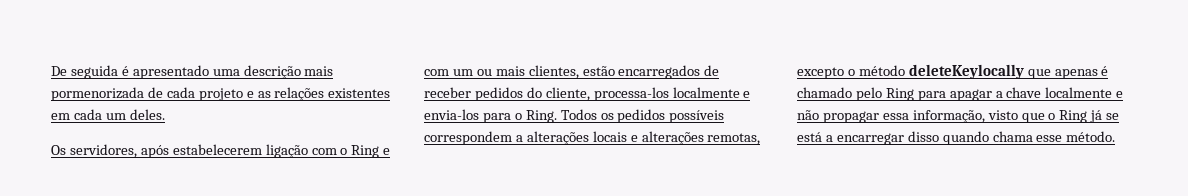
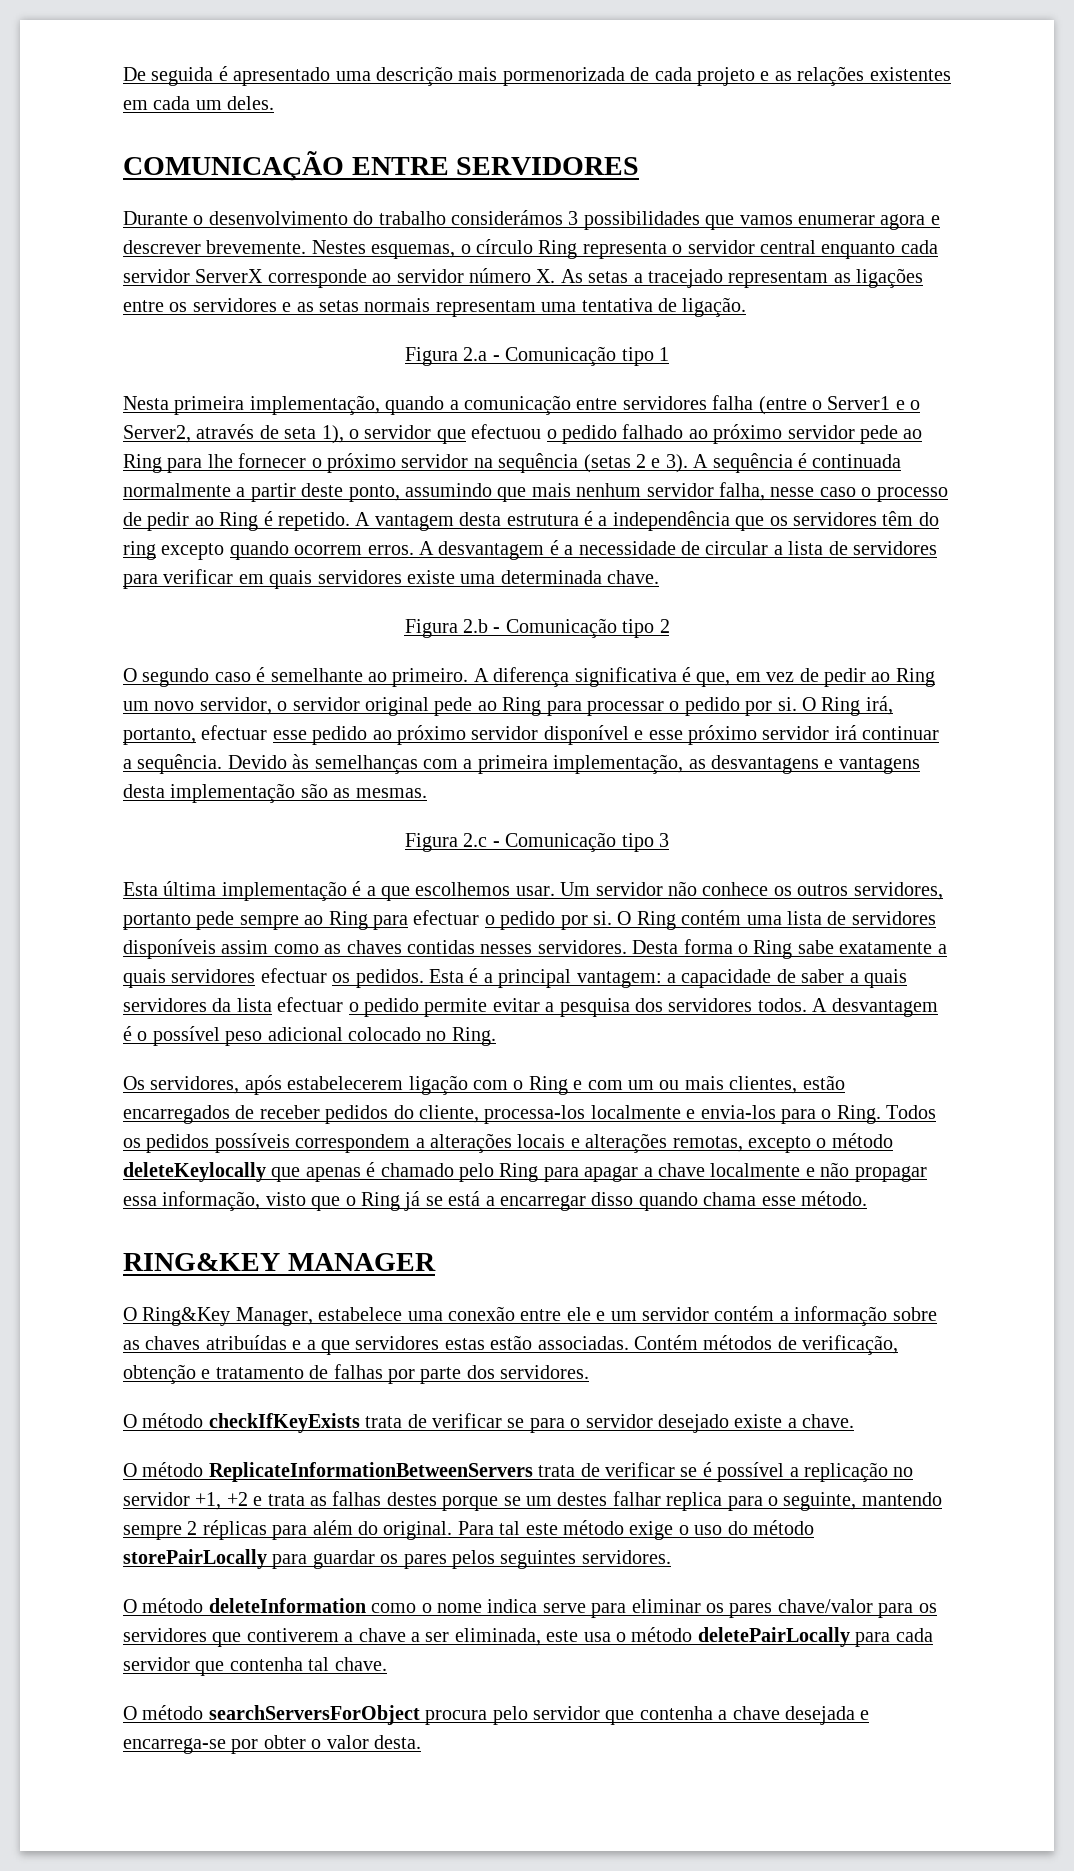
(165, 114) none -> [123,151,640,181] [123,210,940,230] [123,239,938,259] [123,268,924,288] [123,297,747,317] [405,346,669,366] [123,395,921,415] [123,424,923,444] [123,453,902,473] [123,482,948,502] [123,511,939,531] [123,540,937,560] [123,569,660,589] [404,618,670,638] [123,667,935,687] [123,696,893,716] [123,725,940,745] [123,754,920,774] [123,783,427,803] [405,832,669,852] [123,881,943,901] [123,910,936,930] [123,939,947,959] [123,968,907,988] [123,997,938,1017] [123,1026,496,1046] // COMUNICAÇÃO ENTRE SERVIDORES // Durante o desenvolvimento do trabalho considerámos 3 possibilidades que vamos enumerar agora e descrever brevemente. Nestes esquemas, o círculo Ring representa o servidor central enquanto cada servidor ServerX corresponde ao servidor número X. As setas a tracejado representam as ligações entre os servidores e as setas normais representam uma tentativa de ligação. // Figura 2.a - Comunicação tipo 1 // Nesta primeira implementação, quando a comunicação entre servidores falha (entre o Server1 e o Server2, através de seta 1), o servidor que efectuou o pedido falhado ao próximo servidor pede ao Ring para lhe fornecer o próximo servidor na sequência (setas 2 e 3). A sequência é continuada normalmente a partir deste ponto, assumindo que mais nenhum servidor falha, nesse caso o processo de pedir ao Ring é repetido. A vantagem desta estrutura é a independência que os servidores têm do ring excepto quando ocorrem erros. A desvantagem é a necessidade de circular a lista de servidores para verificar em quais servidores existe uma determinada chave. // Figura 2.b - Comunicação tipo 2 // O segundo caso é semelhante ao primeiro. A diferença significativa é que, em vez de pedir ao Ring um novo servidor, o servidor original pede ao Ring para processar o pedido por si. O Ring irá, portanto, efectuar esse pedido ao próximo servidor disponível e esse próximo servidor irá continuar a sequência. Devido às semelhanças com a primeira implementação, as desvantagens e vantagens desta implementação são as mesmas. // Figura 2.c - Comunicação tipo 3 // Esta última implementação é a que escolhemos usar. Um servidor não conhece os outros servidores, portanto pede sempre ao Ring para efectuar o pedido por si. O Ring contém uma lista de servidores disponíveis assim como as chaves contidas nesses servidores. Desta forma o Ring sabe exatamente a quais servidores efectuar os pedidos. Esta é a principal vantagem: a capacidade de saber a quais servidores da lista efectuar o pedido permite evitar a pesquisa dos servidores todos. A desvantagem é o possível peso adicional colocado no Ring.
(1116, 136) none -> [123,1253,436,1271] [123,1306,937,1326] [123,1335,899,1355] [123,1364,590,1384] [123,1413,855,1433] [123,1462,914,1482] [123,1491,942,1511] [123,1520,814,1540] [123,1549,671,1569] [123,1598,937,1618] [123,1627,933,1647] [123,1657,387,1676] [123,1705,870,1725] [123,1735,421,1754] // RING&KEY MANAGER // O Ring&Key Manager, estabelece uma conexão entre ele e um servidor contém a informação sobre as chaves atribuídas e a que servidores estas estão associadas. Contém métodos de verificação, obtenção e tratamento de falhas por parte dos servidores. // O método checkIfKeyExists trata de verificar se para o servidor desejado existe a chave. // O método ReplicateInformationBetweenServers trata de verificar se é possível a replicação no servidor +1, +2 e trata as falhas destes porque se um destes falhar replica para o seguinte, mantendo sempre 2 réplicas para além do original. Para tal este método exige o uso do método storePairLocally para guardar os pares pelos seguintes servidores. // O método deleteInformation como o nome indica serve para eliminar os pares chave/valor para os servidores que contiverem a chave a ser eliminada, este usa o método deletePairLocally para cada servidor que contenha tal chave. // O método searchServersForObject procura pelo servidor que contenha a chave desejada e encarrega-se por obter o valor desta.

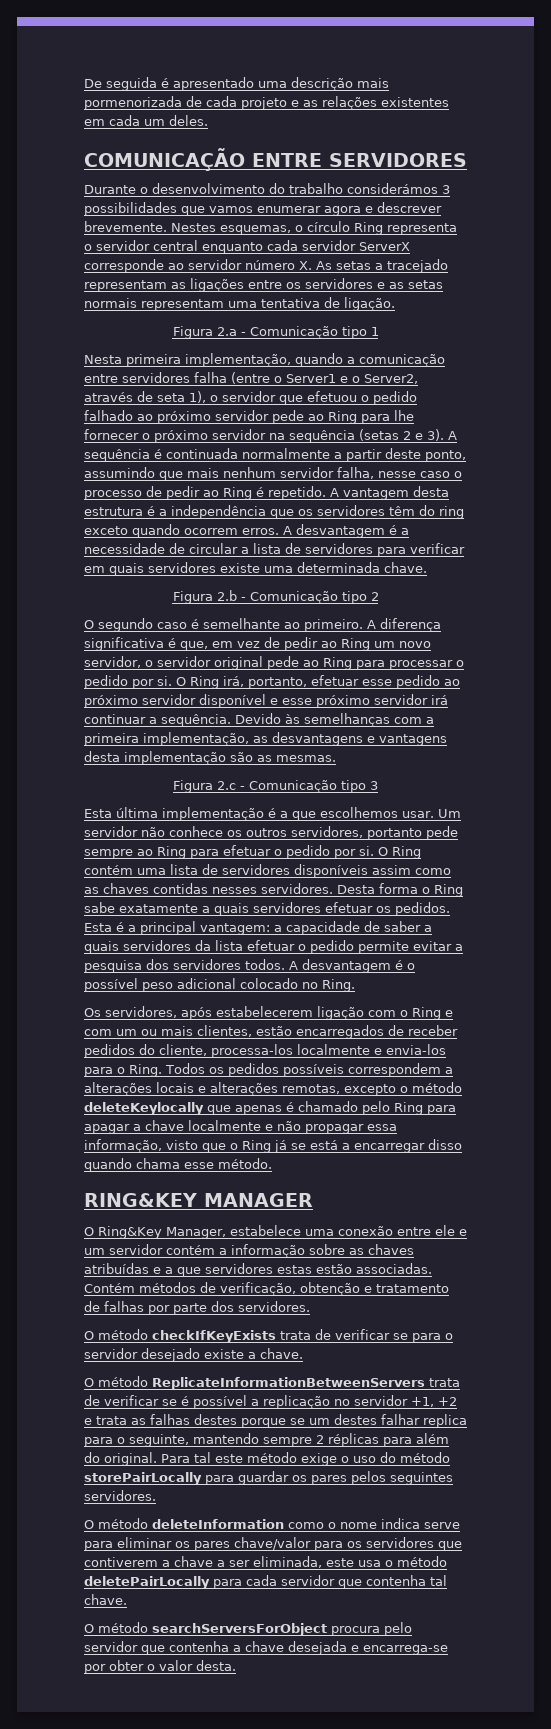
[471,424,542,439] efectuou -> [307,391,357,402] efetuou
[161,543,225,560] excepto -> [84,526,128,535] exceto
[201,725,268,740] efectuar -> [311,675,359,686] efetuar
[413,910,480,925] efectuar -> [223,845,271,856] efetuar
[260,968,327,983] efectuar -> [325,902,373,913] efetuar
[277,997,344,1012] efectuar -> [247,940,295,951] efetuar

